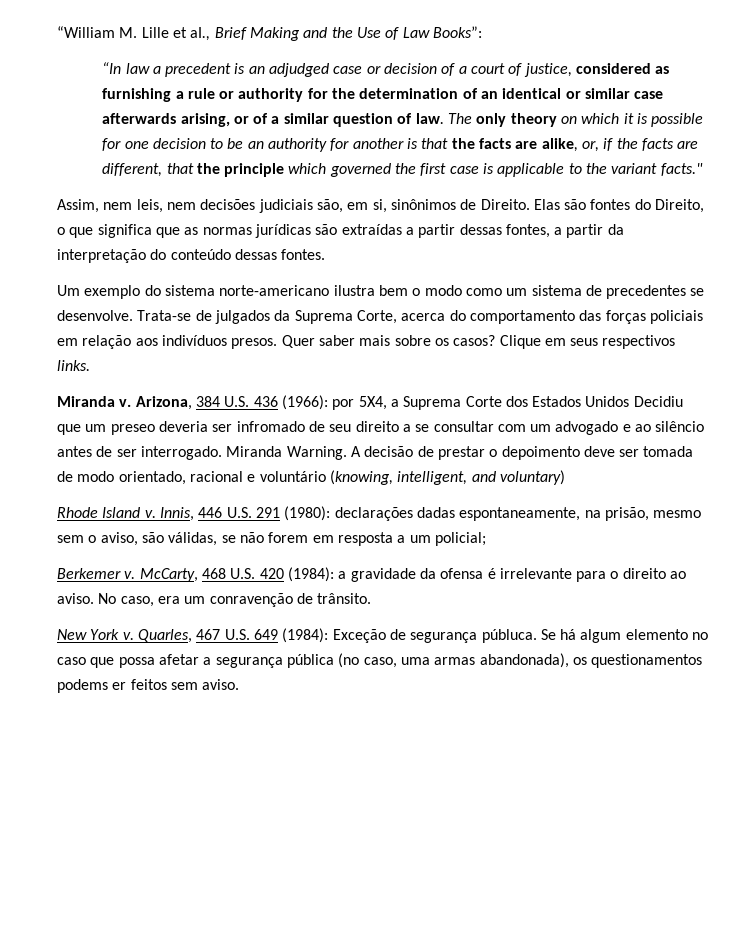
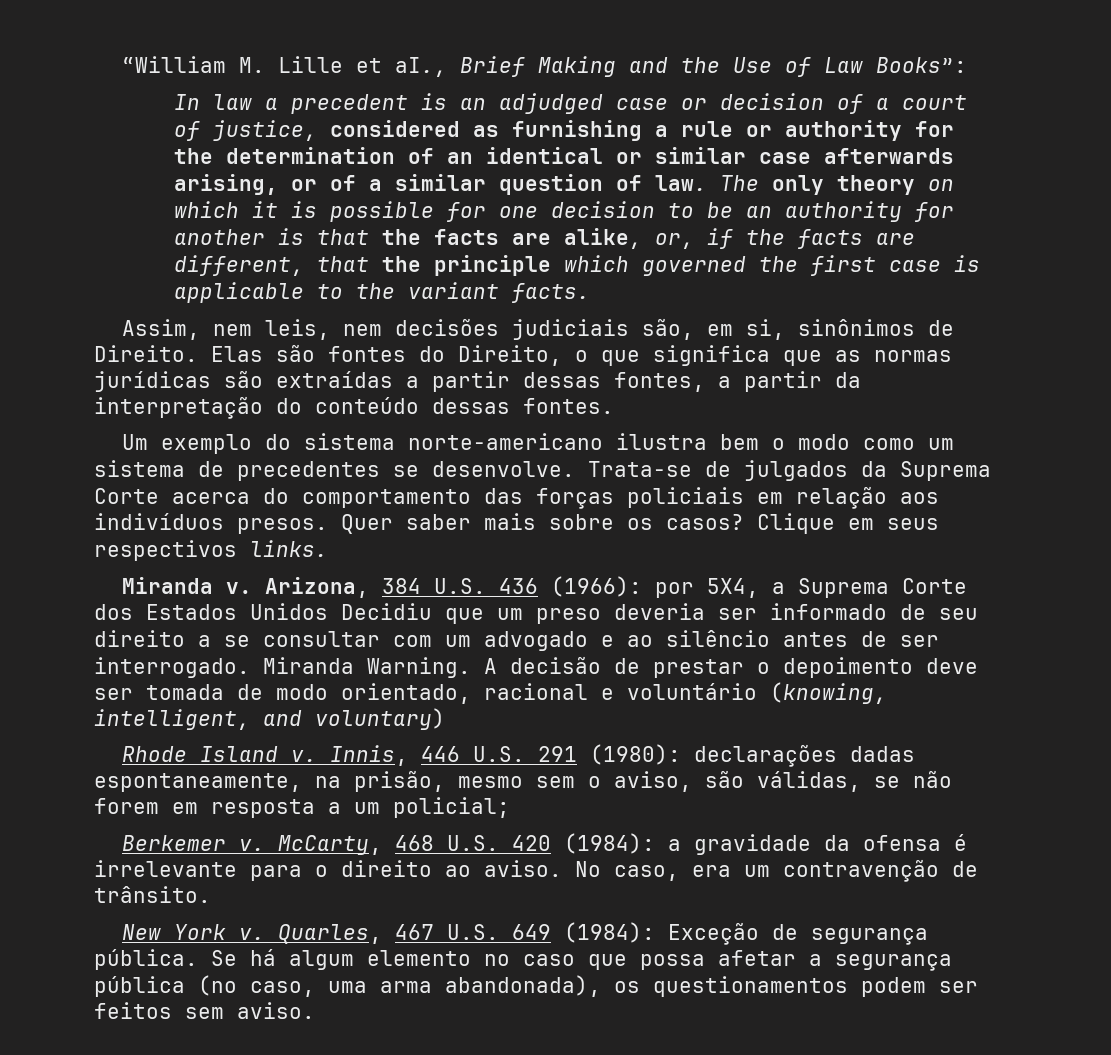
[102,62,122,74] “In -> [173,94,200,110] In
[660,163,703,176] facts." -> [511,283,590,303] facts.
[356,310,397,324] Corte, -> [94,488,159,504] Corte
[110,424,155,435] preseo -> [536,608,601,624] preso
[236,421,305,432] infromado -> [770,603,887,620] informado
[209,593,293,607] conravenção -> [783,859,939,882] contravenção
[481,629,537,643] públuca. -> [94,949,198,970] pública.
[434,657,476,665] armas -> [380,981,432,993] arma
[57,679,127,693] podems er -> [861,977,978,997] podem ser

